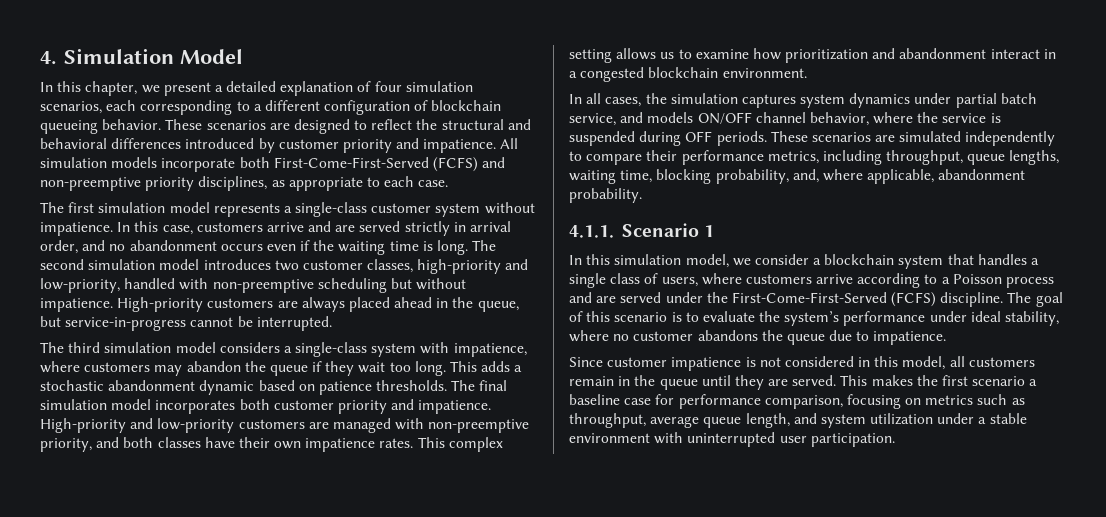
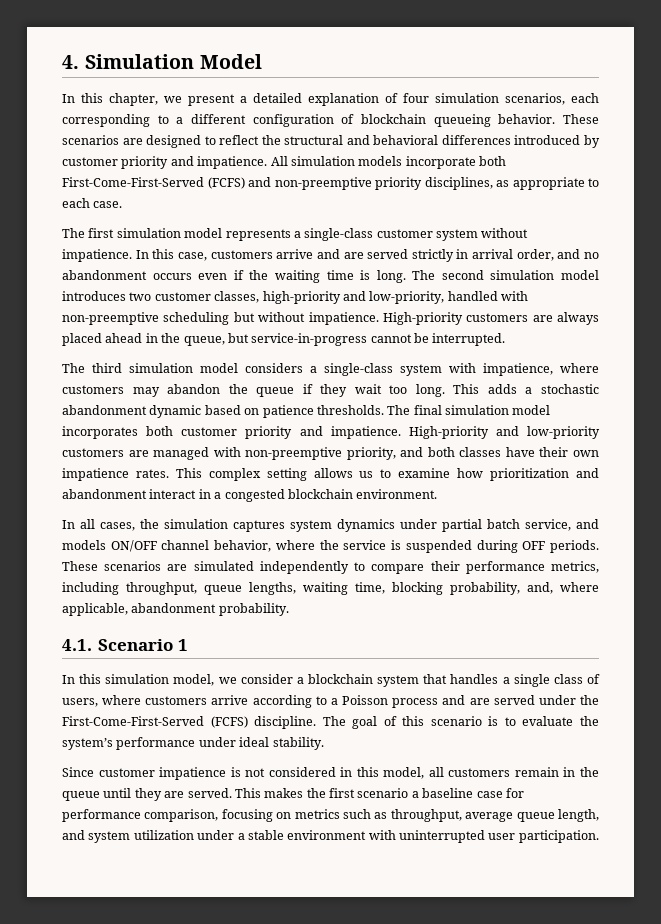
[569,225,614,238] 4.1.1. -> [62,639,92,651] 4.1.
[1005,311,1060,326] [569,330,947,345] stability, where no customer abandons the queue due to impatience. -> [272,737,324,750] stability.

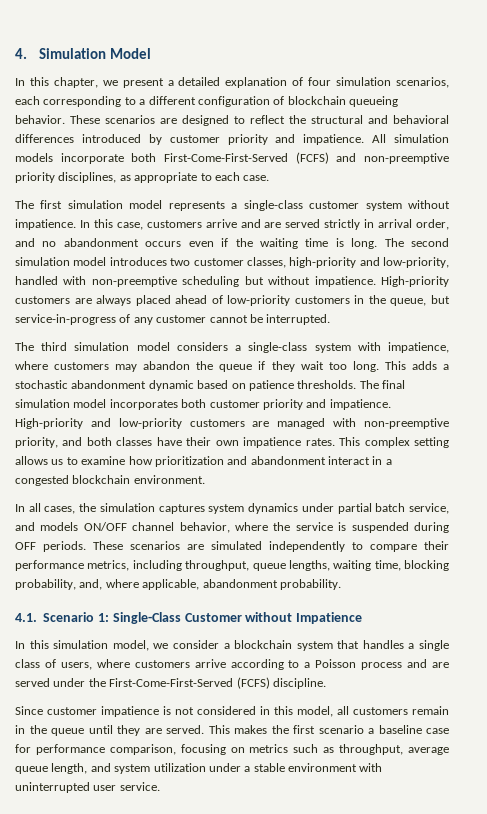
(143, 338) none -> [211,295,350,306] of low-priority customers
(368, 339) none -> [119,314,207,325] of any customer
[177,639,188,651] 1 -> [98,612,363,624] 1: Single-Class Customer without Impatience
[322,716,600,729] [62,737,324,750] The goal of this scenario is to evaluate the system’s performance under ideal stability. -> (326, 683) none
[518,830,599,843] participation. -> [119,782,160,791] service.

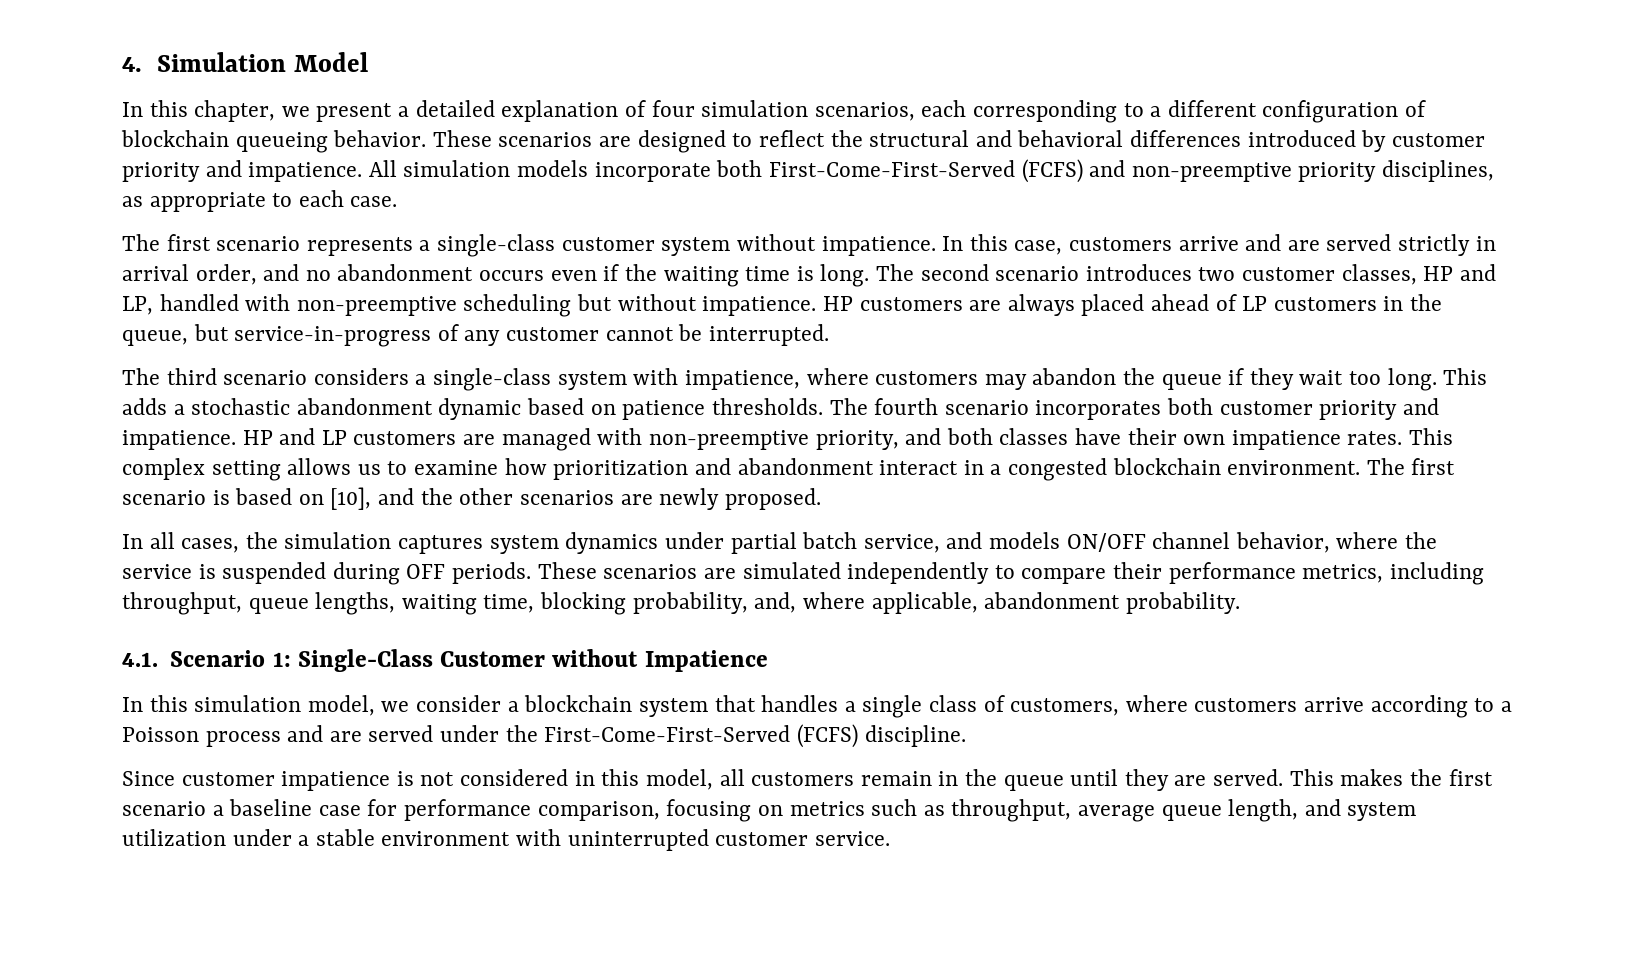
[67,200,163,209] simulation model -> [216,236,301,251] scenario
[15,257,107,266] simulation model -> [995,266,1080,281] scenario
[289,257,449,268] high-priority and low-priority, -> [1423,264,1496,281] [122,296,153,315] HP and LP,
[381,276,449,287] High-priority -> [822,296,853,311] HP
[227,295,291,306] low-priority -> [1242,296,1268,311] LP
[74,342,170,351] simulation model -> [223,370,308,385] scenario
[382,380,405,389] [15,399,107,408] final simulation model -> [874,398,1029,415] fourth scenario
[15,418,182,429] High-priority and low-priority -> [242,428,347,445] HP and LP
(205, 479) none -> [1366,458,1456,475] [122,487,821,510] The first scenario is based on [10], and the other scenarios are newly proposed.
[60,662,92,670] users, -> [1010,698,1120,716] customers,
[93,785,117,791] user -> [715,832,809,846] customer

